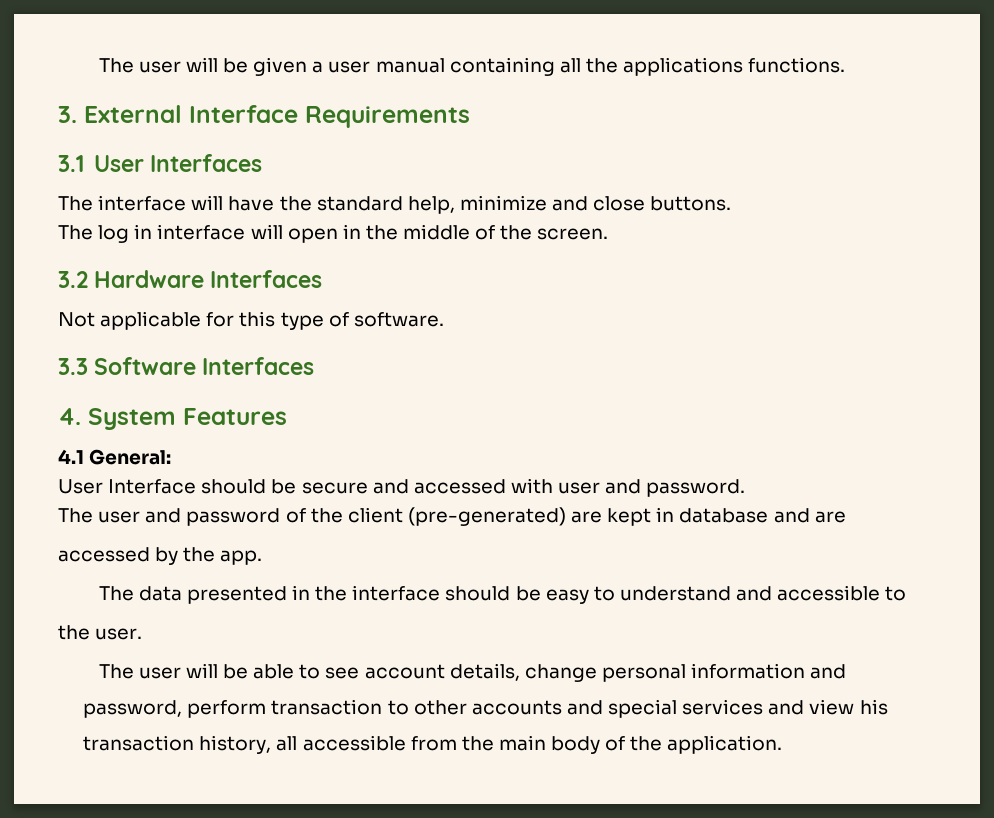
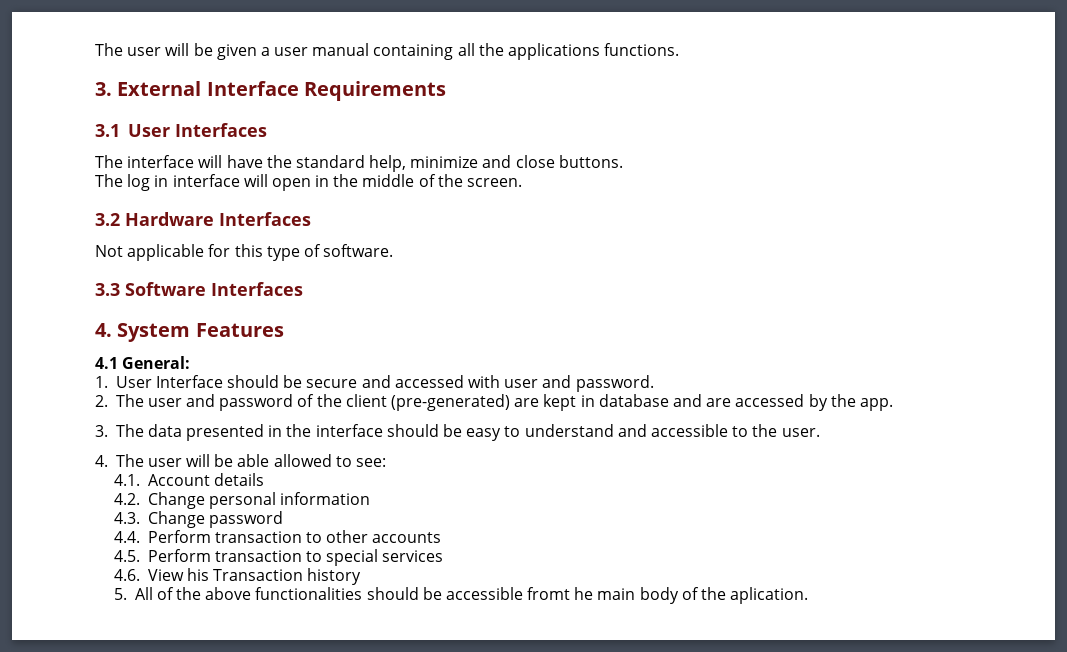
(172, 457) none -> [95,376,108,388] 1.
(746, 488) none -> [95,395,108,407] 2.
(846, 517) // -> (732, 402) none
(263, 557) none -> [95,425,108,437] 3.
(907, 593) // -> (749, 431) none
(143, 634) none -> [95,455,108,467] 4.
[299,663,847,682] [83,700,267,718] to see account details, change personal information and // password, perform -> [273,454,387,467] [113,473,264,486] [113,492,370,509] [113,511,283,528] [113,530,211,543] allowed to see: // 4.1. Account details // 4.2. Change personal information // 4.3. Change password // 4.4. Perform
[566,700,603,715] and -> [113,549,322,562] // 4.5. Perform transaction to
[768,699,855,715] and view -> [113,569,184,581] // 4.6. View
[83,735,494,754] // transaction history, all accessible from the -> [212,568,362,585] [113,587,594,600] Transaction history // 5. All of the above functionalities should be accessible fromt he
[667,735,783,754] application. -> [730,587,809,604] aplication.

